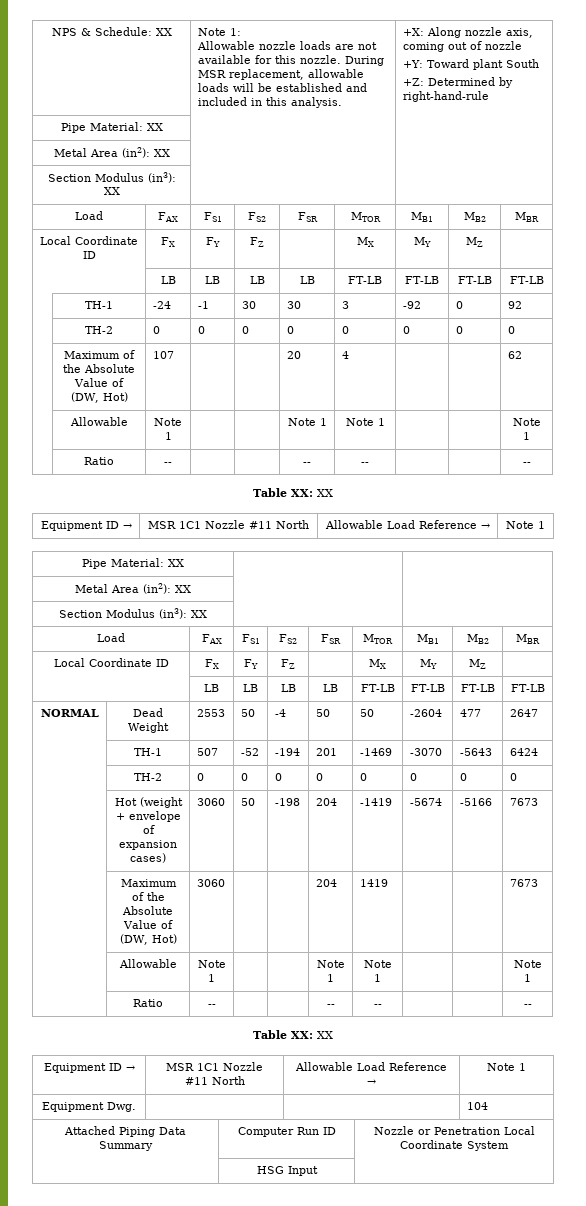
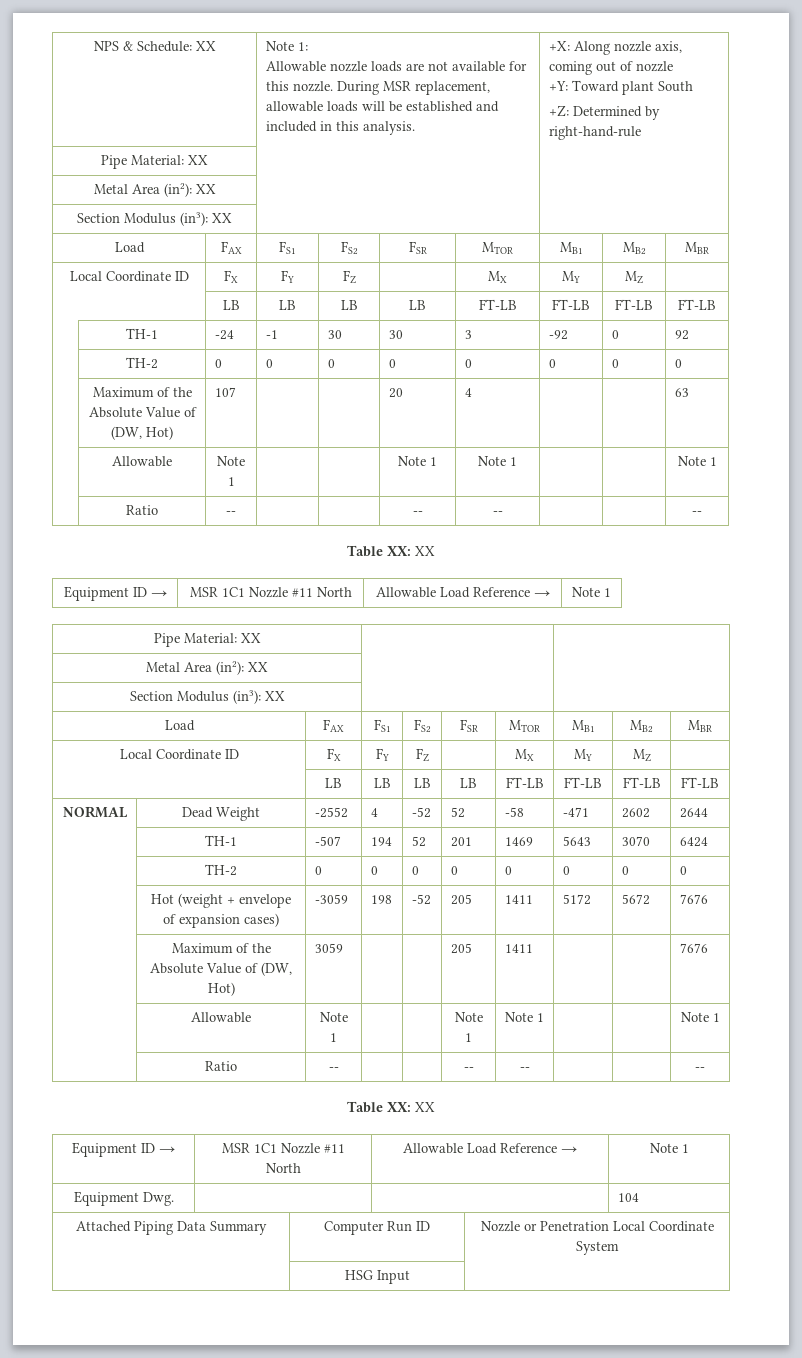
[507,351,522,359] 62 -> [674,388,689,397] 63
[196,709,225,717] [240,709,255,717] [274,709,286,717] [315,709,330,717] [359,709,374,717] [409,709,442,717] [459,709,481,717] [509,709,538,717] [134,748,162,756] [196,748,218,756] [240,748,259,756] [274,748,300,756] [315,748,337,756] [359,748,392,756] [409,748,442,756] [459,748,492,756] 2553 | 50 | -4 | 50 | 50 | -2604 | 477 | 2647 // | TH-1 | 507 | -52 | -194 | 201 | -1469 | -3070 | -5643 -> [314,807,348,818] [370,808,378,817] [411,807,431,818] [450,807,465,818] [504,807,524,817] [562,807,589,817] [621,808,650,818] [679,808,708,818] [205,835,237,846] [314,836,341,846] [370,837,392,846] [411,836,426,847] [450,837,472,847] [504,837,533,846] [562,836,591,846] [621,836,650,846] -2552 | 4 | -52 | 52 | -58 | -471 | 2602 | 2644 // | TH-1 | -507 | 194 | 52 | 201 | 1469 | 5643 | 3070
[196,798,225,806] [240,798,255,806] [274,798,300,806] [315,798,337,806] [359,798,392,806] [409,798,442,806] [459,798,492,806] [509,798,538,806] [120,879,177,887] [131,892,165,901] [122,906,173,915] [123,920,173,929] [119,934,177,945] [196,879,225,887] [315,879,337,887] [359,879,388,887] [509,879,538,887] 3060 | 50 | -198 | 204 | -1419 | -5674 | -5166 | 7673 // | Maximum of the Absolute Value of (DW, Hot) | 3060 | | | 204 | 1419 | | | 7673 -> [314,894,348,904] [370,895,392,904] [411,894,431,905] [450,894,472,905] [504,895,533,904] [562,894,591,905] [621,894,650,905] [679,894,708,904] [171,943,271,954] [150,962,292,976] [207,982,235,996] [314,943,343,953] [450,943,472,954] [504,944,533,953] [679,943,708,953] -3059 | 198 | -52 | 205 | 1411 | 5172 | 5672 | 7676 // | Maximum of the Absolute Value of (DW, Hot) | 3059 | | | 205 | 1411 | | | 7676

